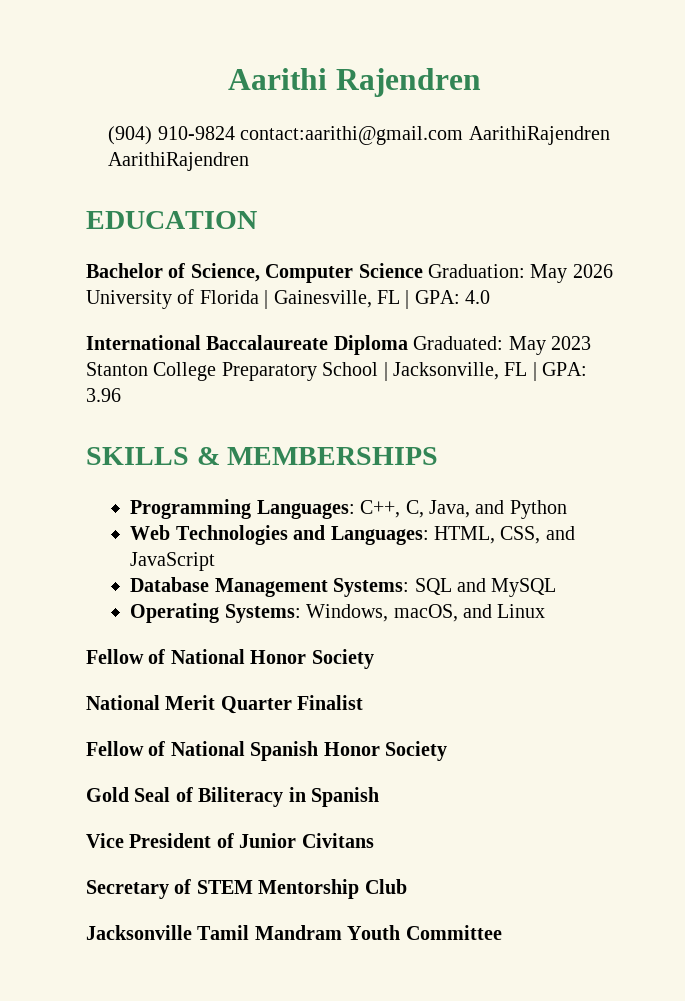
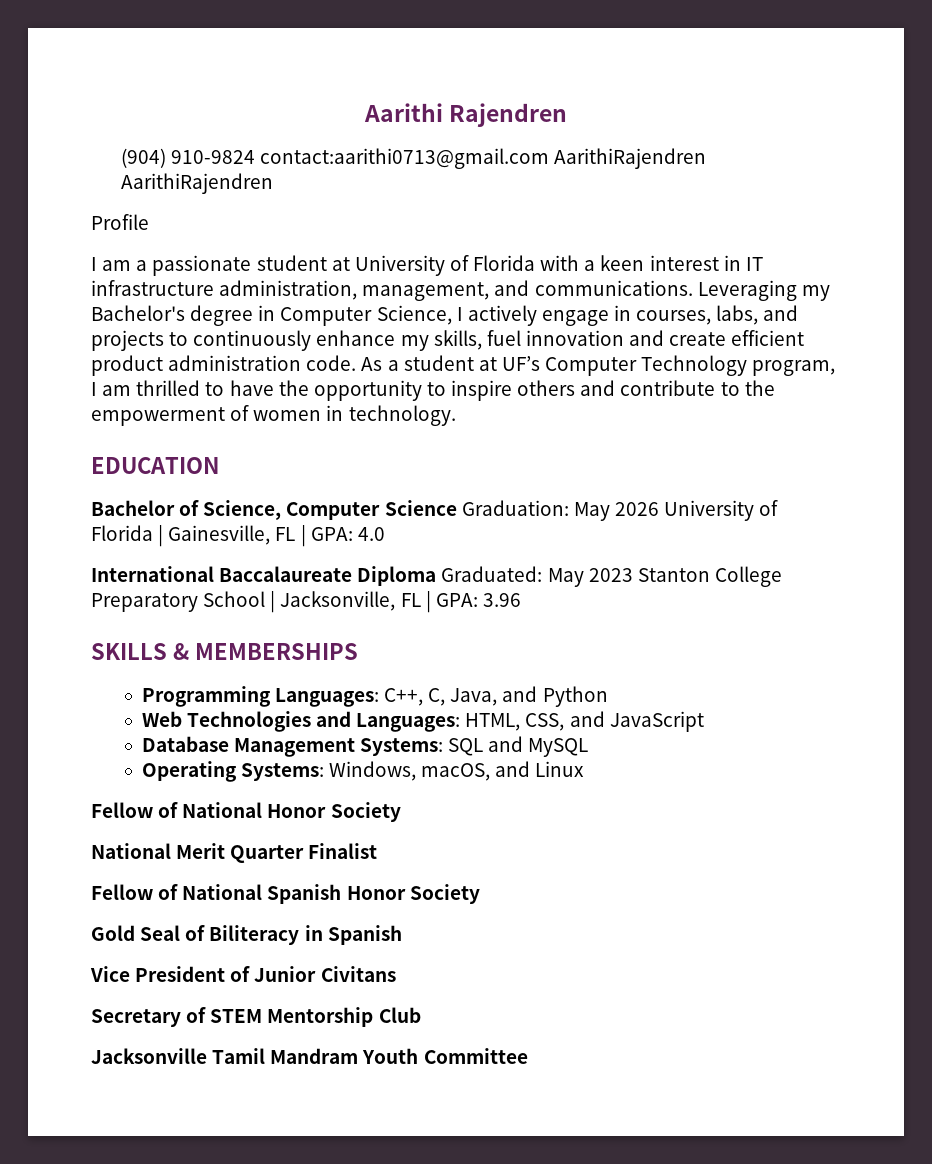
[240,126,464,145] contact:aarithi@gmail.com -> [260,148,550,169] contact:aarithi0713@gmail.com
(250, 161) none -> [91,214,149,230] [91,255,763,276] [91,280,830,301] [91,305,799,326] [91,330,805,351] [91,355,836,376] [91,380,775,401] [91,405,456,426] // Profile // I am a passionate student at University of Florida with a keen interest in IT infrastructure administration, management, and communications. Leveraging my Bachelor's degree in Computer Science, I actively engage in courses, labs, and projects to continuously enhance my skills, fuel innovation and create efficient product administration code. As a student at UF’s Computer Technology program, I am thrilled to have the opportunity to inspire others and contribute to the empowerment of women in technology.

